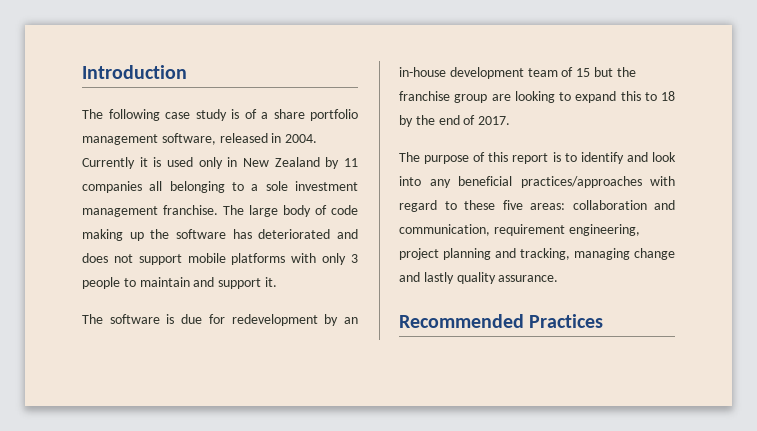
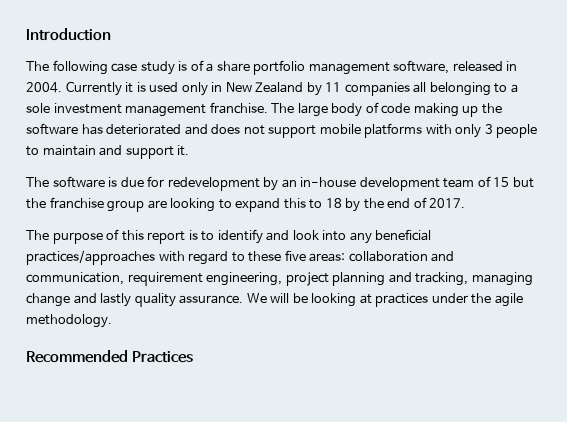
(559, 278) none -> [246,293,523,307] [26,314,112,328] We will be looking at practices under the agile methodology.

